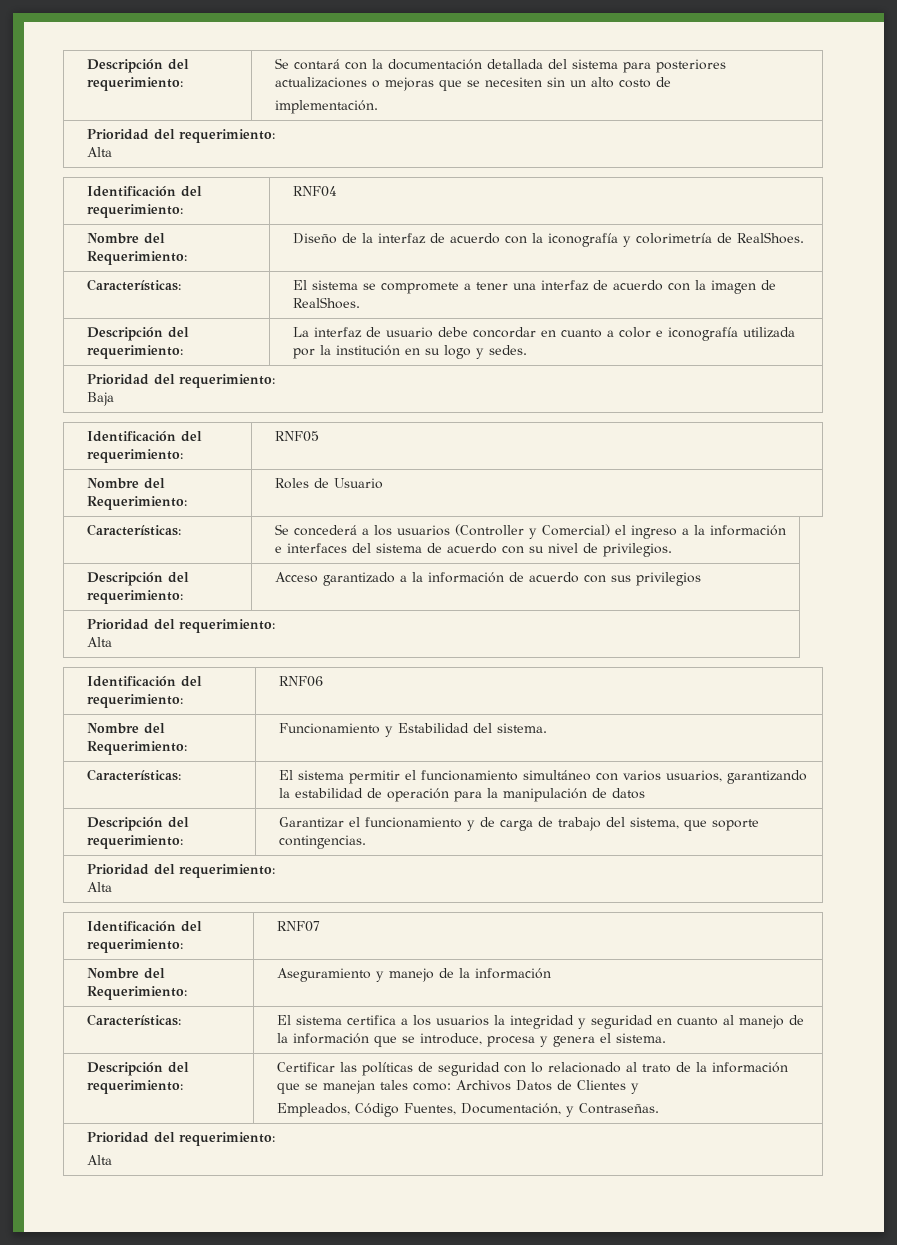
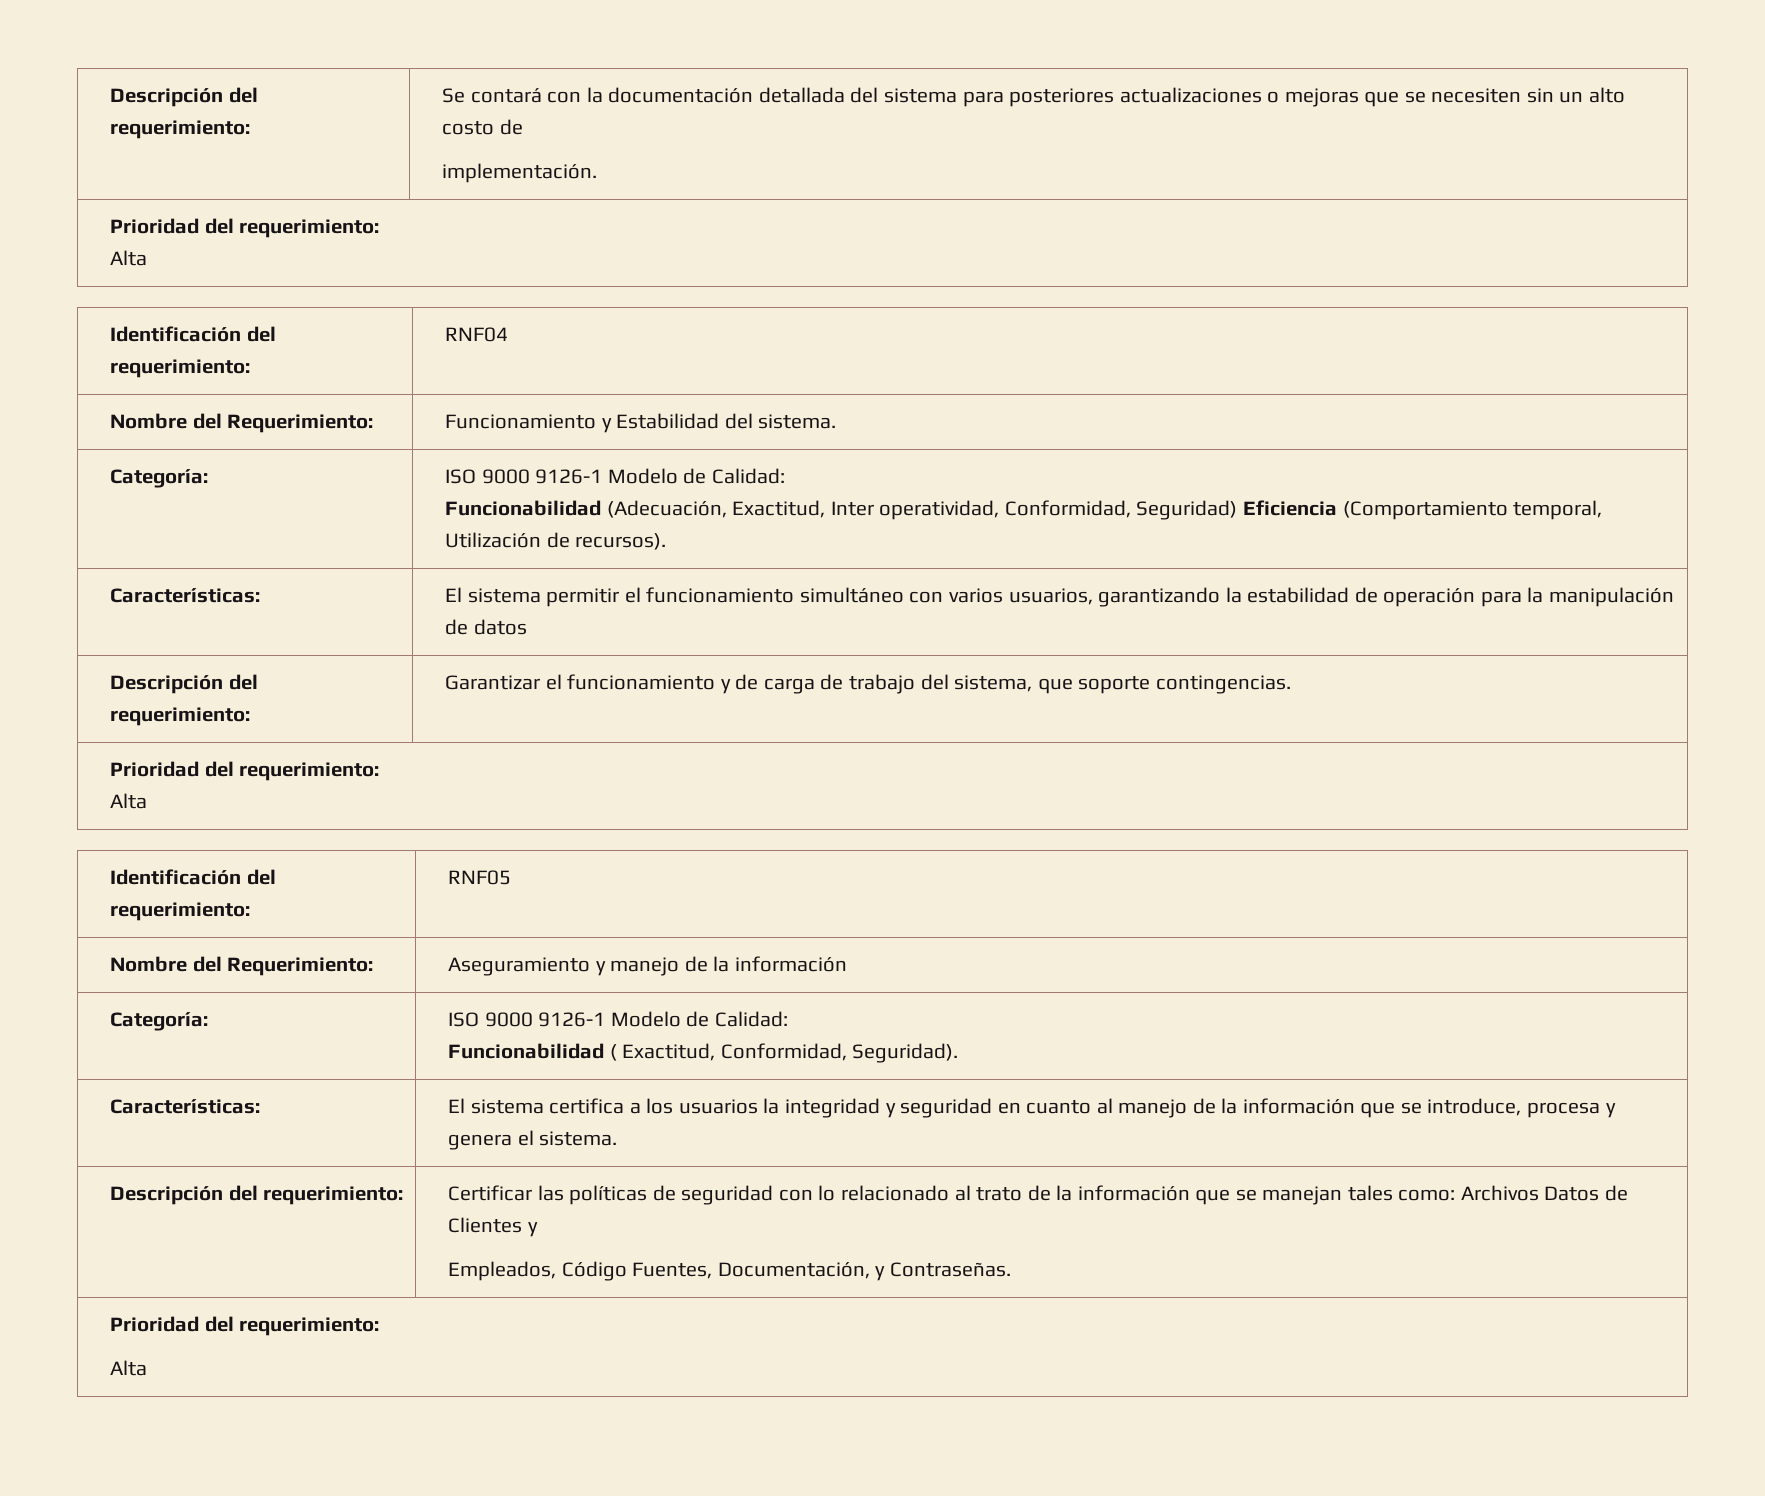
[86,233,165,244] [86,251,187,265] [292,232,804,247] [86,279,181,291] [292,280,776,294] [292,297,360,309] [86,327,189,341] [86,345,183,359] [292,327,795,341] [292,345,527,359] [86,374,275,388] [86,392,114,406] [86,431,202,442] [86,449,183,463] [274,431,319,442] [86,478,165,489] [86,496,187,510] [274,478,383,489] [86,524,181,536] [274,524,786,539] [274,543,672,557] [86,572,189,586] [86,590,183,604] [274,572,701,586] [86,619,275,633] [86,637,112,647] [86,676,202,687] [86,694,183,708] [278,676,323,687] // Nombre del Requerimiento: | Diseño de la interfaz de acuerdo con la iconografía y colorimetría de RealShoes. // Características: | El sistema se compromete a tener una interfaz de acuerdo con la imagen de RealShoes. // Descripción del requerimiento: | La interfaz de usuario debe concordar en cuanto a color e iconografía utilizada por la institución en su logo y sedes. // Prioridad del requerimiento: // Baja // Identificación del requerimiento: | RNF05 // Nombre del Requerimiento: | Roles de Usuario // Características: | Se concederá a los usuarios (Controller y Comercial) el ingreso a la información e interfaces del sistema de acuerdo con su nivel de privilegios. // Descripción del requerimiento: | Acceso garantizado a la información de acuerdo con sus privilegios // Prioridad del requerimiento: // Alta // Identificación del requerimiento: | RNF06 -> (509, 334) none
(547, 728) none -> [110,469,209,488] [445,468,785,484] [445,500,1603,520] [445,532,667,550] // Categoría: | ISO 9000 9126-1 Modelo de Calidad: // Funcionabilidad (Adecuación, Exactitud, Inter operatividad, Conformidad, Seguridad) Eficiencia (Comportamiento temporal, Utilización de recursos).
[276,921,320,932] RNF07 -> [448,870,512,885] RNF05
(551, 973) none -> [110,1012,209,1031] [448,1011,788,1027] [448,1043,959,1063] // Categoría: | ISO 9000 9126-1 Modelo de Calidad: // Funcionabilidad ( Exactitud, Conformidad, Seguridad).

